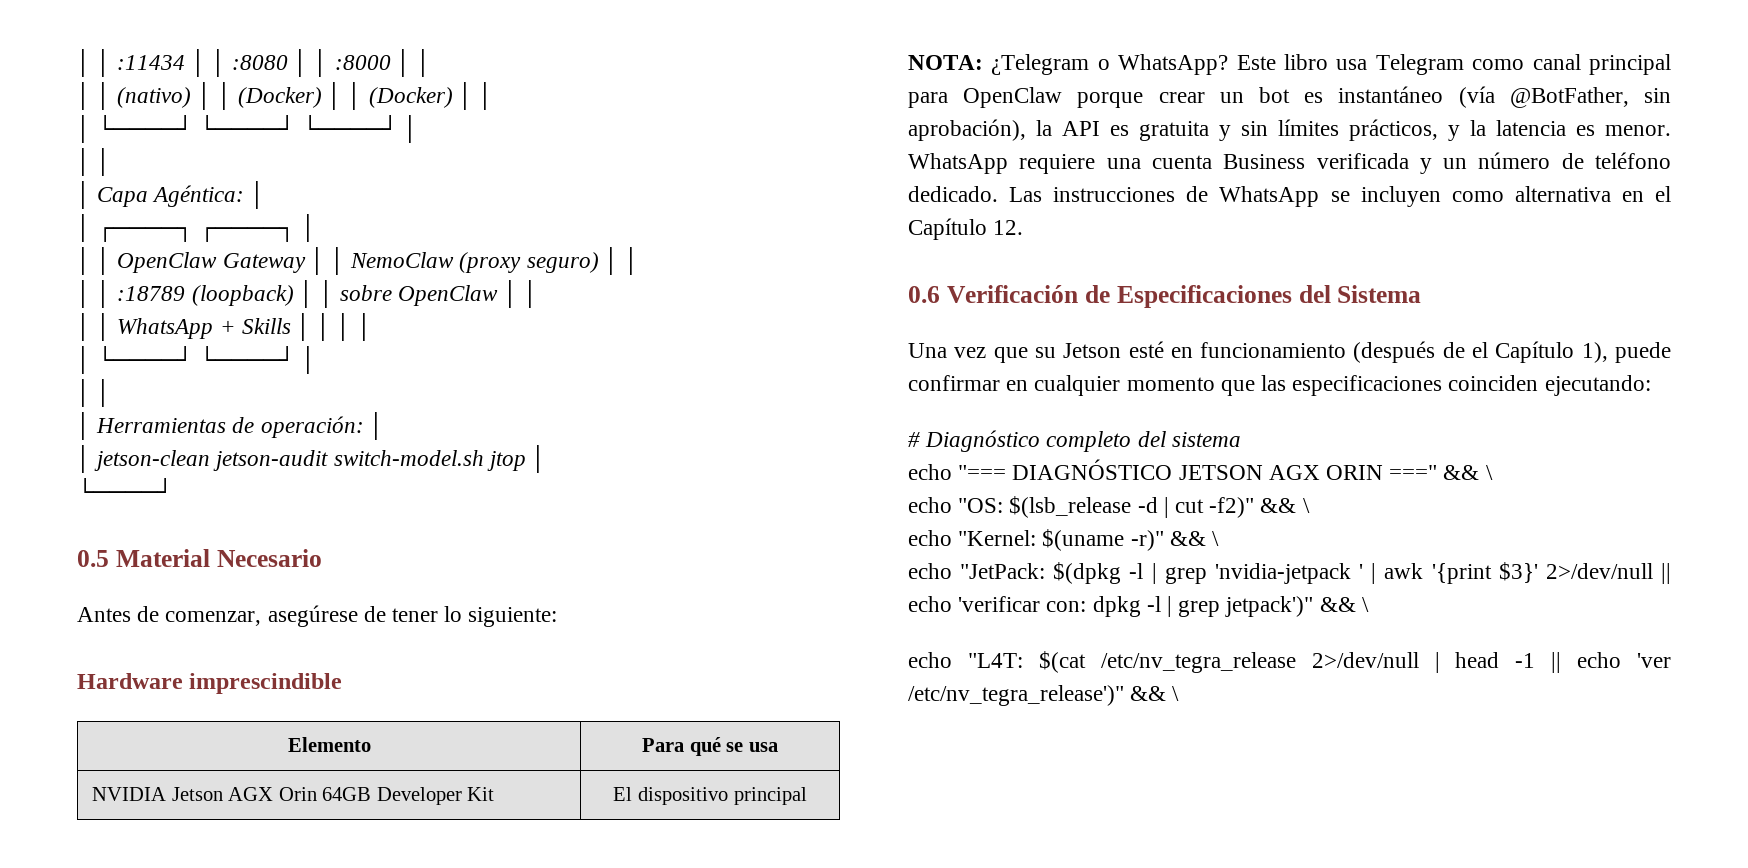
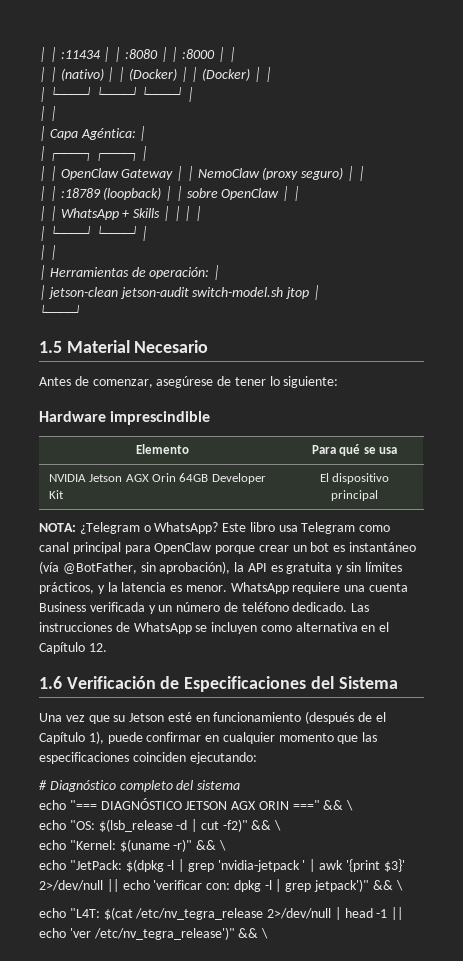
[77,550,109,567] 0.5 -> [39,341,62,353] 1.5
[908,286,940,303] 0.6 -> [39,676,62,689] 1.6

